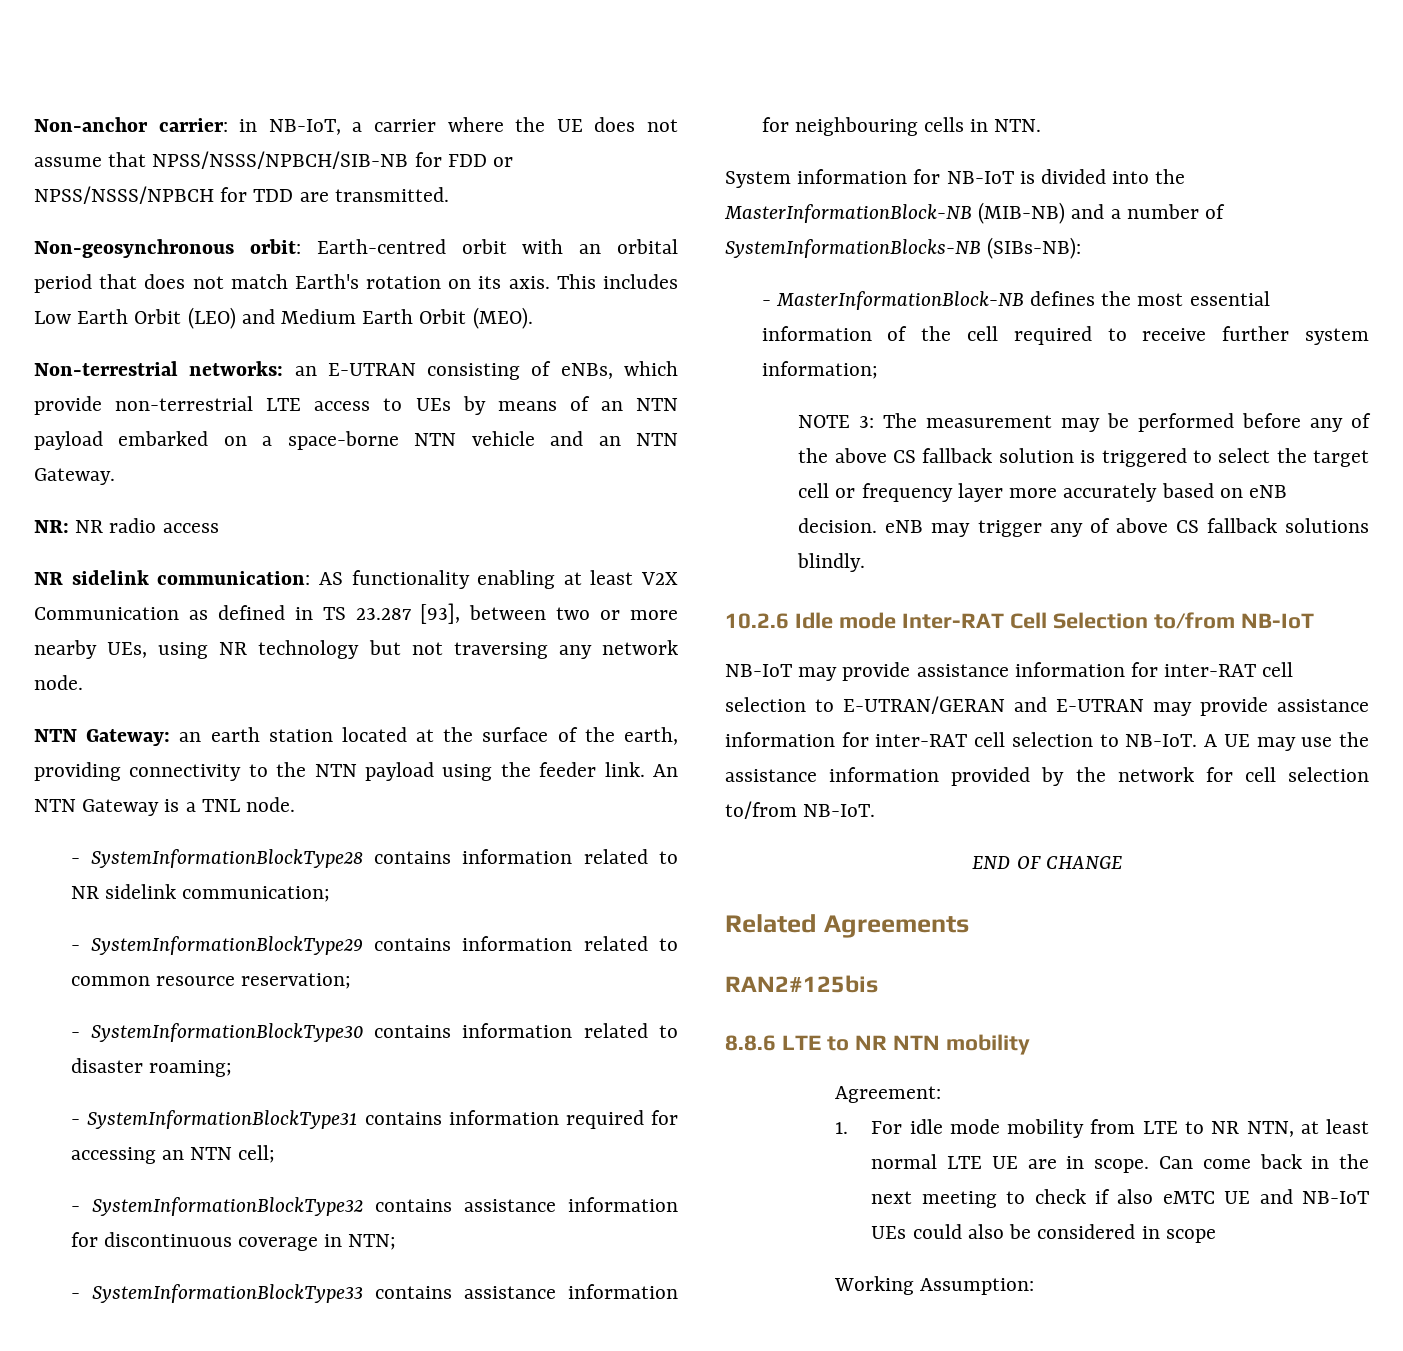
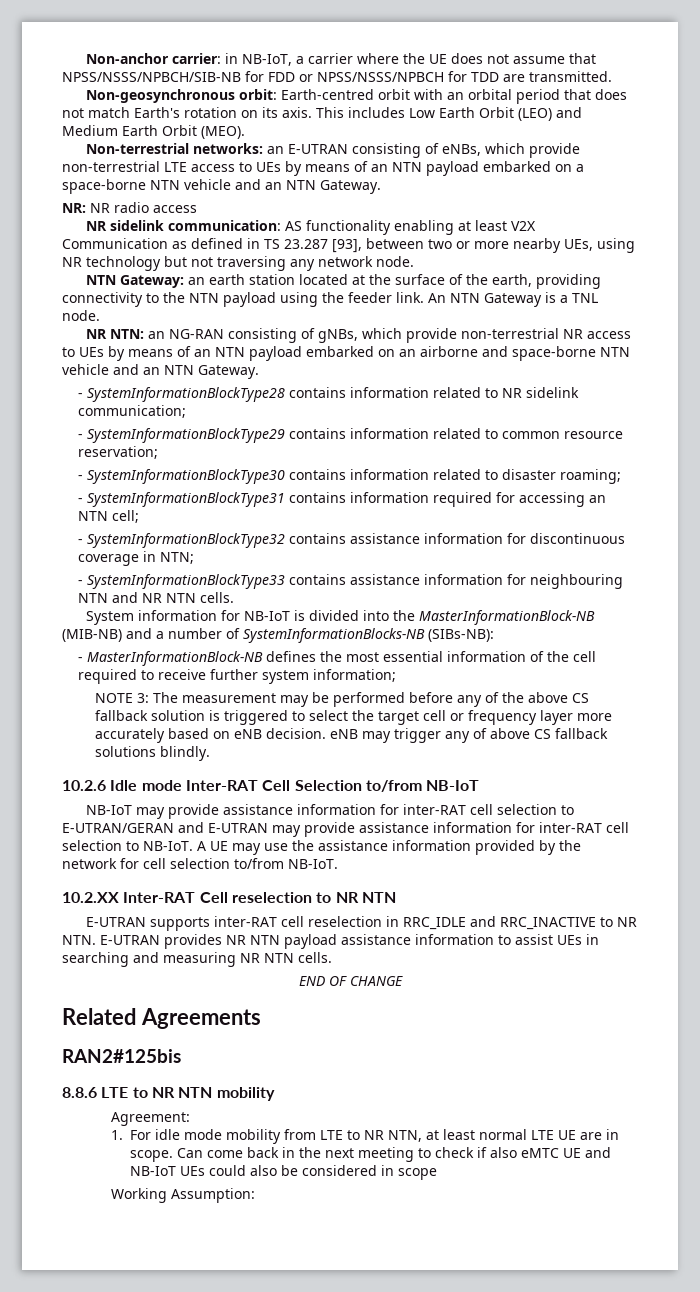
(296, 804) none -> [85,328,631,343] [62,346,630,361] [62,364,259,379] // NR NTN: an NG-RAN consisting of gNBs, which provide non-terrestrial NR access to UEs by means of an NTN payload embarked on an airborne and space-borne NTN vehicle and an NTN Gateway.
[924,117,1042,132] cells in NTN. -> [78,592,235,603] NTN and NR NTN cells.
(876, 810) none -> [62,892,396,903] [85,916,637,931] [62,934,599,949] [62,952,332,967] // 10.2.XX Inter-RAT Cell reselection to NR NTN // E-UTRAN supports inter-RAT cell reselection in RRC_IDLE and RRC_INACTIVE to NR NTN. E-UTRAN provides NR NTN payload assistance information to assist UEs in searching and measuring NR NTN cells.

